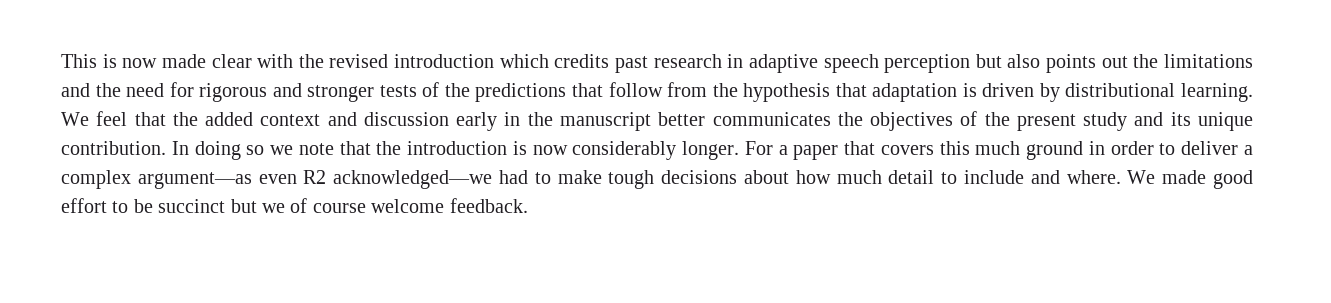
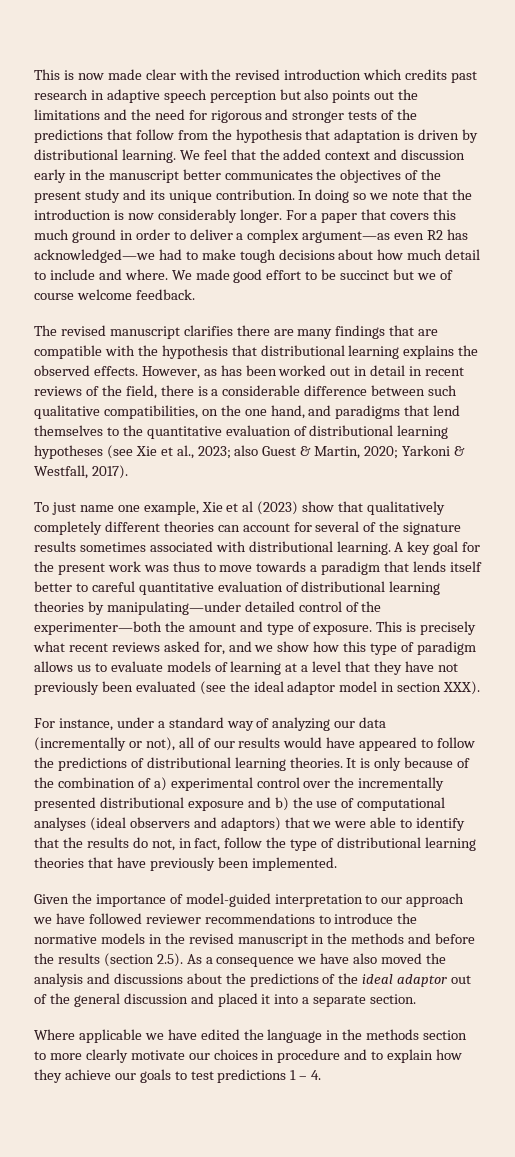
(327, 177) none -> [447,229,469,240] has
(528, 205) none -> [34,325,439,339] [34,345,479,359] [34,365,465,379] [34,385,458,399] [34,405,461,419] [34,425,449,439] [34,445,465,459] [34,465,128,479] [34,501,446,515] [34,521,462,535] [34,541,481,555] [34,561,482,575] [34,581,441,595] [34,601,382,615] [34,621,477,635] [33,641,476,655] [34,661,458,675] [34,681,481,695] [34,717,387,731] [34,737,476,751] [34,757,471,771] [34,777,445,791] [34,797,446,811] [34,817,466,831] [34,837,476,851] [34,857,337,871] [34,893,465,907] [33,913,418,924] [34,933,476,947] [34,953,447,967] [34,973,472,987] [34,993,417,1007] [34,1029,468,1043] [34,1049,463,1063] [34,1069,322,1083] // The revised manuscript clarifies there are many findings that are compatible with the hypothesis that distributional learning explains the observed effects. However, as has been worked out in detail in recent reviews of the field, there is a considerable difference between such qualitative compatibilities, on the one hand, and paradigms that lend themselves to the quantitative evaluation of distributional learning hypotheses (see Xie et al., 2023; also Guest & Martin, 2020; Yarkoni & Westfall, 2017). // To just name one example, Xie et al (2023) show that qualitatively completely different theories can account for several of the signature results sometimes associated with distributional learning. A key goal for the present work was thus to move towards a paradigm that lends itself better to careful quantitative evaluation of distributional learning theories by manipulating—under detailed control of the experimenter—both the amount and type of exposure. This is precisely what recent reviews asked for, and we show how this type of paradigm allows us to evaluate models of learning at a level that they have not previously been evaluated (see the ideal adaptor model in section XXX). // For instance, under a standard way of analyzing our data (incrementally or not), all of our results would have appeared to follow the predictions of distributional learning theories. It is only because of the combination of a) experimental control over the incrementally presented distributional exposure and b) the use of computational analyses (ideal observers and adaptors) that we were able to identify that the results do not, in fact, follow the type of distributional learning theories that have previously been implemented. // Given the importance of model-guided interpretation to our approach we have followed reviewer recommendations to introduce the normative models in the revised manuscript in the methods and before the results (section 2.5). As a consequence we have also moved the analysis and discussions about the predictions of the ideal adaptor out of the general discussion and placed it into a separate section. // Where applicable we have edited the language in the methods section to more clearly motivate our choices in procedure and to explain how they achieve our goals to test predictions 1 – 4.

